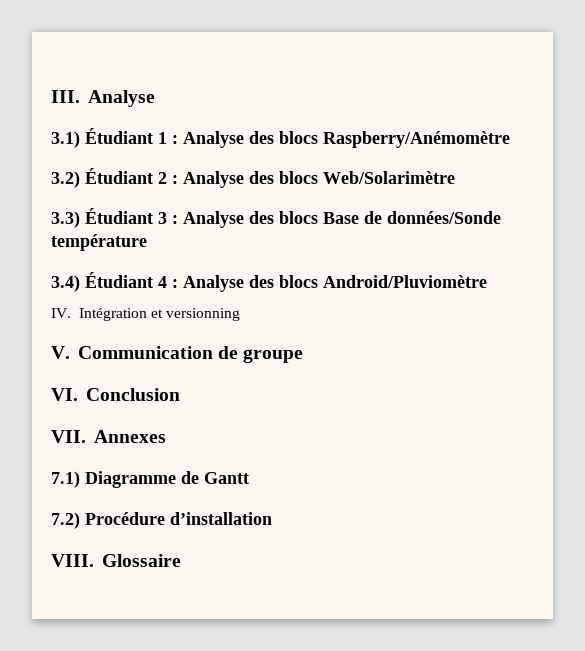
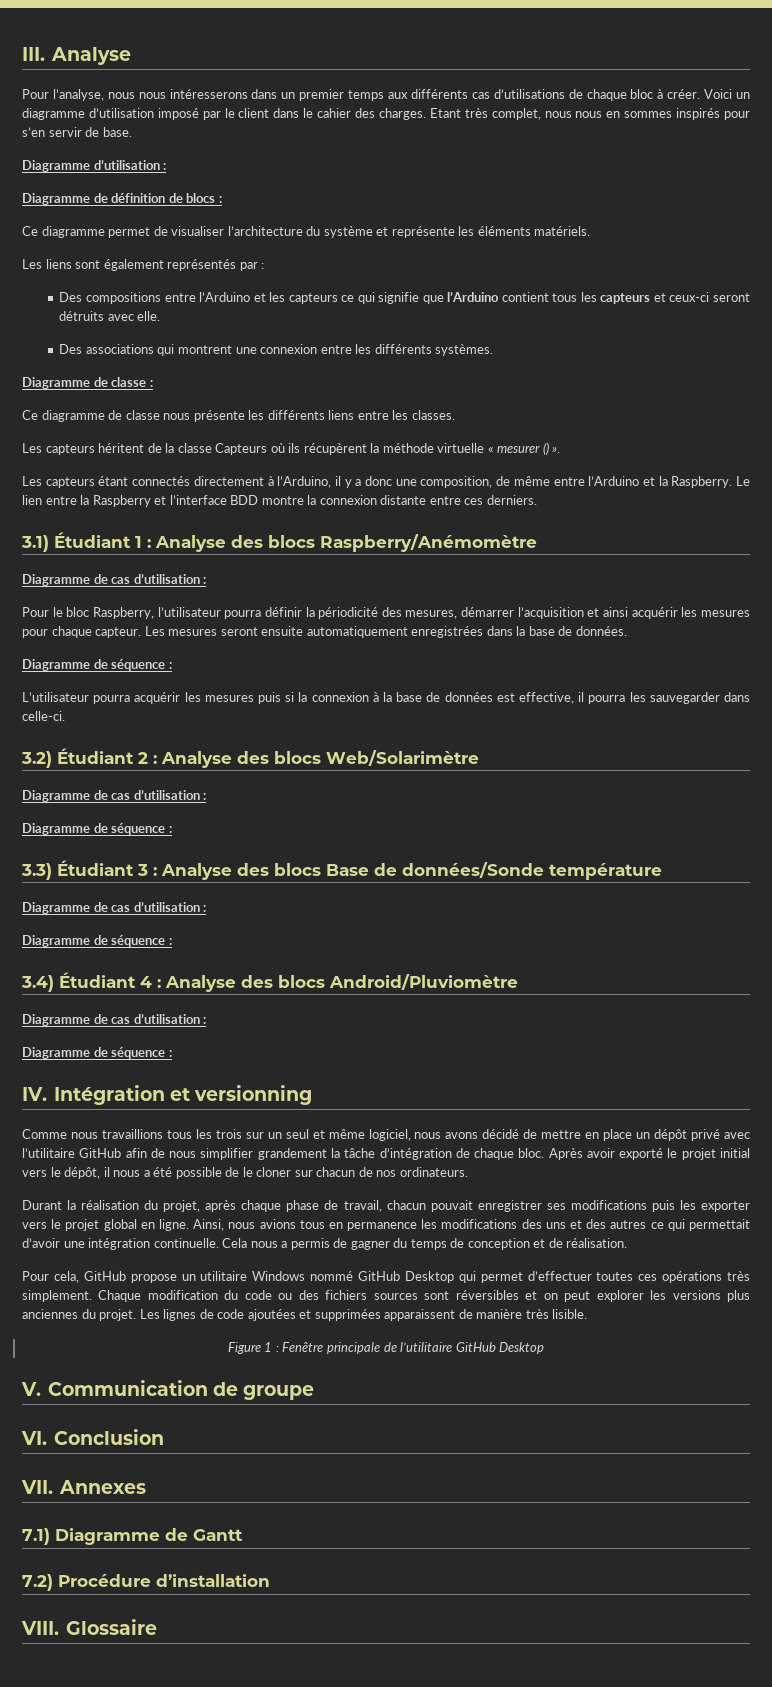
(155, 98) none -> [22,89,751,101] [22,108,751,120] [22,127,132,137] [22,160,167,172] [22,193,222,205] [22,226,591,238] [22,259,265,271] [59,292,751,304] [59,311,161,321] [59,344,494,356] [22,377,153,389] [22,410,455,422] [22,442,561,455] [22,476,751,488] [22,495,537,507] // Pour l’analyse, nous nous intéresserons dans un premier temps aux différents cas d’utilisations de chaque bloc à créer. Voici un diagramme d’utilisation imposé par le client dans le cahier des charges. Etant très complet, nous nous en sommes inspirés pour s’en servir de base. // Diagramme d’utilisation : // Diagramme de définition de blocs : // Ce diagramme permet de visualiser l’architecture du système et représente les éléments matériels. // Les liens sont également représentés par : // Des compositions entre l’Arduino et les capteurs ce qui signifie que l’Arduino contient tous les capteurs et ceux-ci seront détruits avec elle. // Des associations qui montrent une connexion entre les différents systèmes. // Diagramme de classe : // Ce diagramme de classe nous présente les différents liens entre les classes. // Les capteurs héritent de la classe Capteurs où ils récupèrent la méthode virtuelle « mesurer () ». // Les capteurs étant connectés directement à l’Arduino, il y a donc une composition, de même entre l’Arduino et la Raspberry. Le lien entre la Raspberry et l’interface BDD montre la connexion distante entre ces derniers.
(510, 139) none -> [22,574,207,586] [22,607,750,619] [22,626,627,638] [22,659,172,671] [22,692,751,704] [22,711,65,721] // Diagramme de cas d’utilisation : // Pour le bloc Raspberry, l’utilisateur pourra définir la périodicité des mesures, démarrer l’acquisition et ainsi acquérir les mesures pour chaque capteur. Les mesures seront ensuite automatiquement enregistrées dans la base de données. // Diagramme de séquence : // L’utilisateur pourra acquérir les mesures puis si la connexion à la base de données est effective, il pourra les sauvegarder dans celle-ci.
(455, 177) none -> [22,790,207,802] [22,823,172,835] // Diagramme de cas d’utilisation : // Diagramme de séquence :
(147, 242) none -> [22,902,207,914] [22,935,172,947] // Diagramme de cas d’utilisation : // Diagramme de séquence :
[51,308,241,321] IV. Intégration et versionning -> [22,1014,207,1026] [22,1047,172,1059] [22,1085,312,1105] [22,1129,751,1141] [22,1148,751,1160] [22,1167,468,1179] [22,1200,750,1212] [22,1219,750,1231] [22,1238,628,1250] [22,1271,750,1283] [22,1290,751,1302] [22,1309,588,1321] [227,1342,545,1354] Diagramme de cas d’utilisation : // Diagramme de séquence : // IV. Intégration et versionning // Comme nous travaillions tous les trois sur un seul et même logiciel, nous avons décidé de mettre en place un dépôt privé avec l’utilitaire GitHub afin de nous simplifier grandement la tâche d’intégration de chaque bloc. Après avoir exporté le projet initial vers le dépôt, il nous a été possible de le cloner sur chacun de nos ordinateurs. // Durant la réalisation du projet, après chaque phase de travail, chacun pouvait enregistrer ses modifications puis les exporter vers le projet global en ligne. Ainsi, nous avions tous en permanence les modifications des uns et des autres ce qui permettait d’avoir une intégration continuelle. Cela nous a permis de gagner du temps de conception et de réalisation. // Pour cela, GitHub propose un utilitaire Windows nommé GitHub Desktop qui permet d’effectuer toutes ces opérations très simplement. Chaque modification du code ou des fichiers sources sont réversibles et on peut explorer les versions plus anciennes du projet. Les lignes de code ajoutées et supprimées apparaissent de manière très lisible. // Figure 1 : Fenêtre principale de l’utilitaire GitHub Desktop

